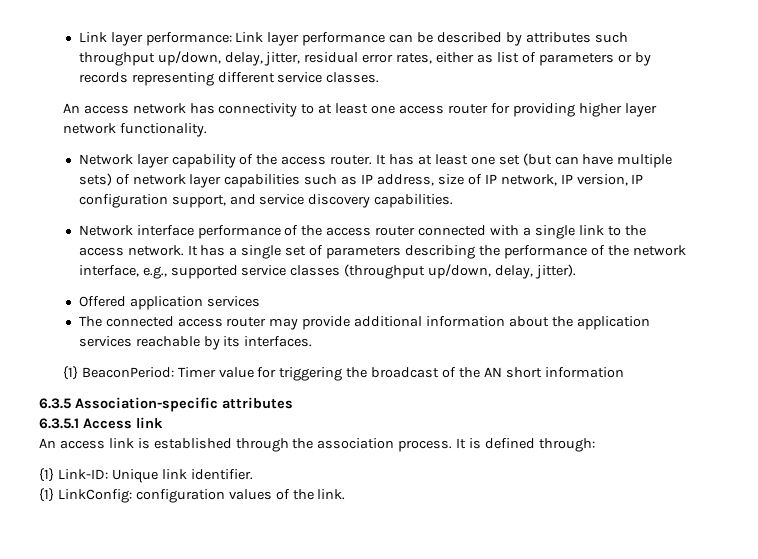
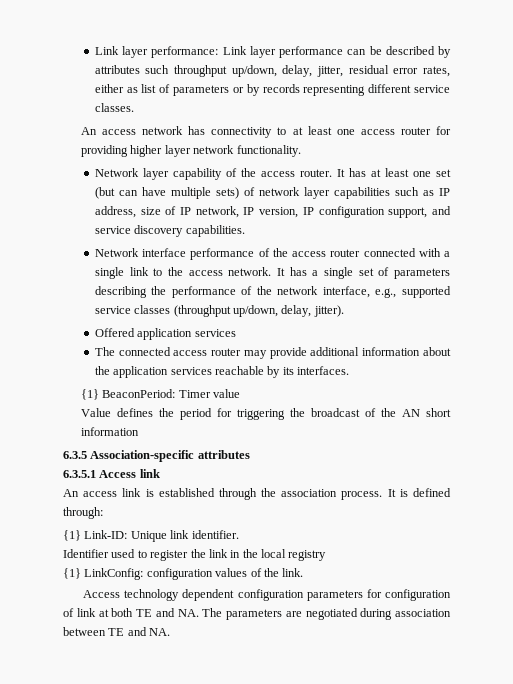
(254, 372) none -> [81,408,213,420] // Value defines the period
(253, 474) none -> [63,549,327,561] // Identifier used to register the link in the local registry
(346, 494) none -> [83,589,451,601] [63,608,451,620] [63,627,171,636] // Access technology dependent configuration parameters for configuration of link at both TE and NA. The parameters are negotiated during association between TE and NA.

